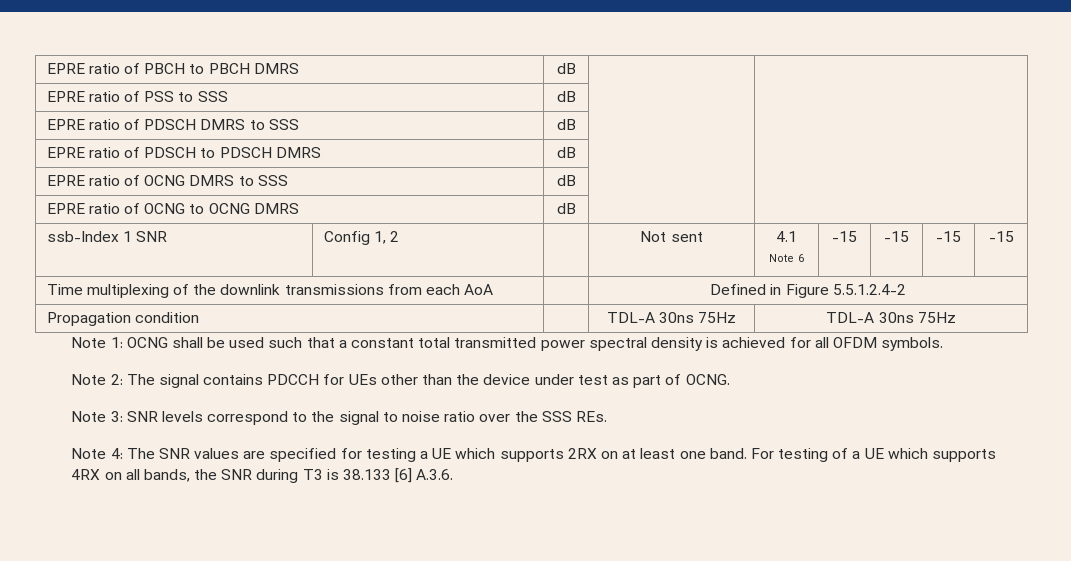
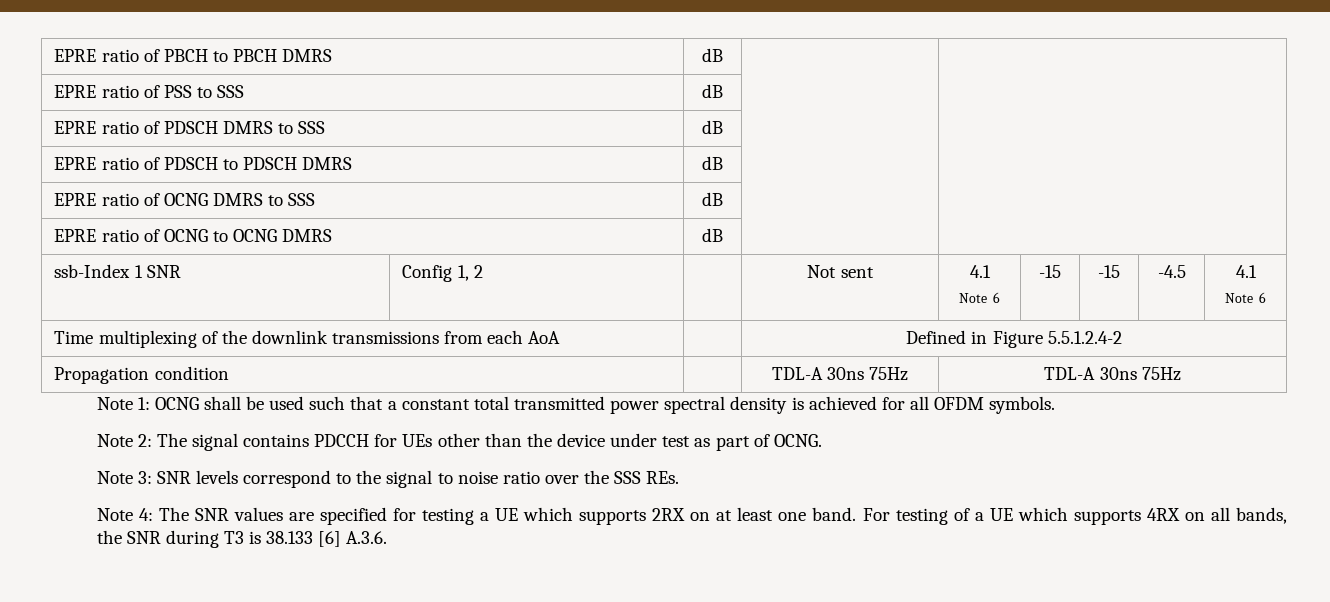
[936,231,961,242] [988,231,1014,242] -15 | -15 -> [1157,265,1186,278] [1235,265,1257,278] [1225,292,1266,303] -4.5 | 4.1 // Note 6

